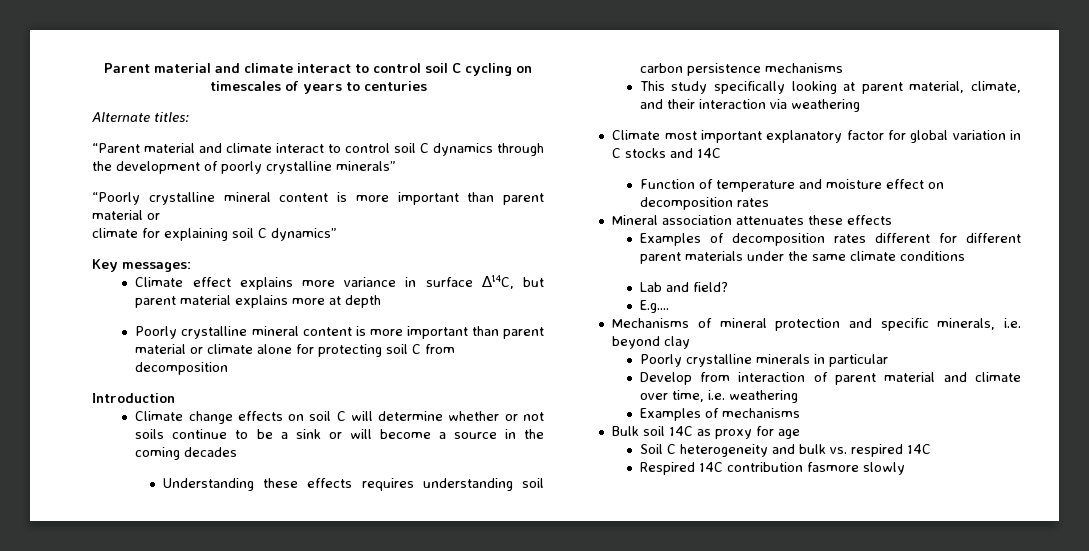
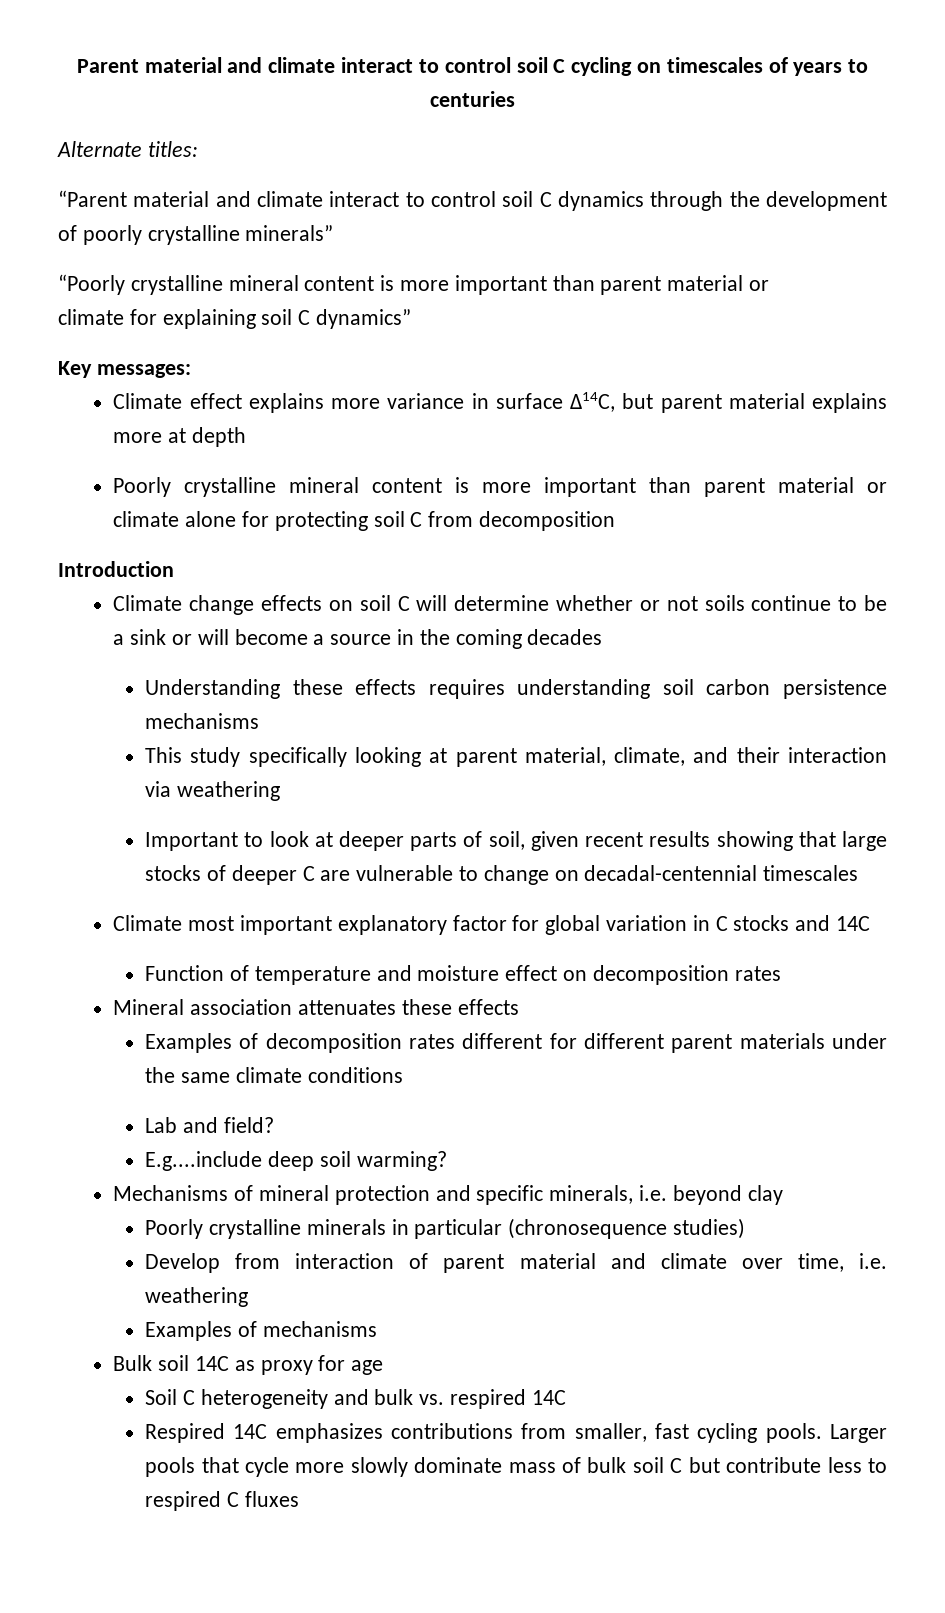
(860, 105) none -> [145,831,887,851] [145,865,859,885] // Important to look at deeper parts of soil, given recent results showing that large stocks of deeper C are vulnerable to change on decadal-centennial timescales
[639,300,669,313] E.g.... -> [145,1151,447,1171] E.g....include deep soil warming?
(888, 360) none -> [508,1218,745,1239] (chronosequence studies)
[726,462,905,475] contribution fasmore slowly -> [275,1423,887,1443] [145,1457,888,1477] [145,1491,299,1511] emphasizes contributions from smaller, fast cycling pools. Larger pools that cycle more slowly dominate mass of bulk soil C but contribute less to respired C fluxes

